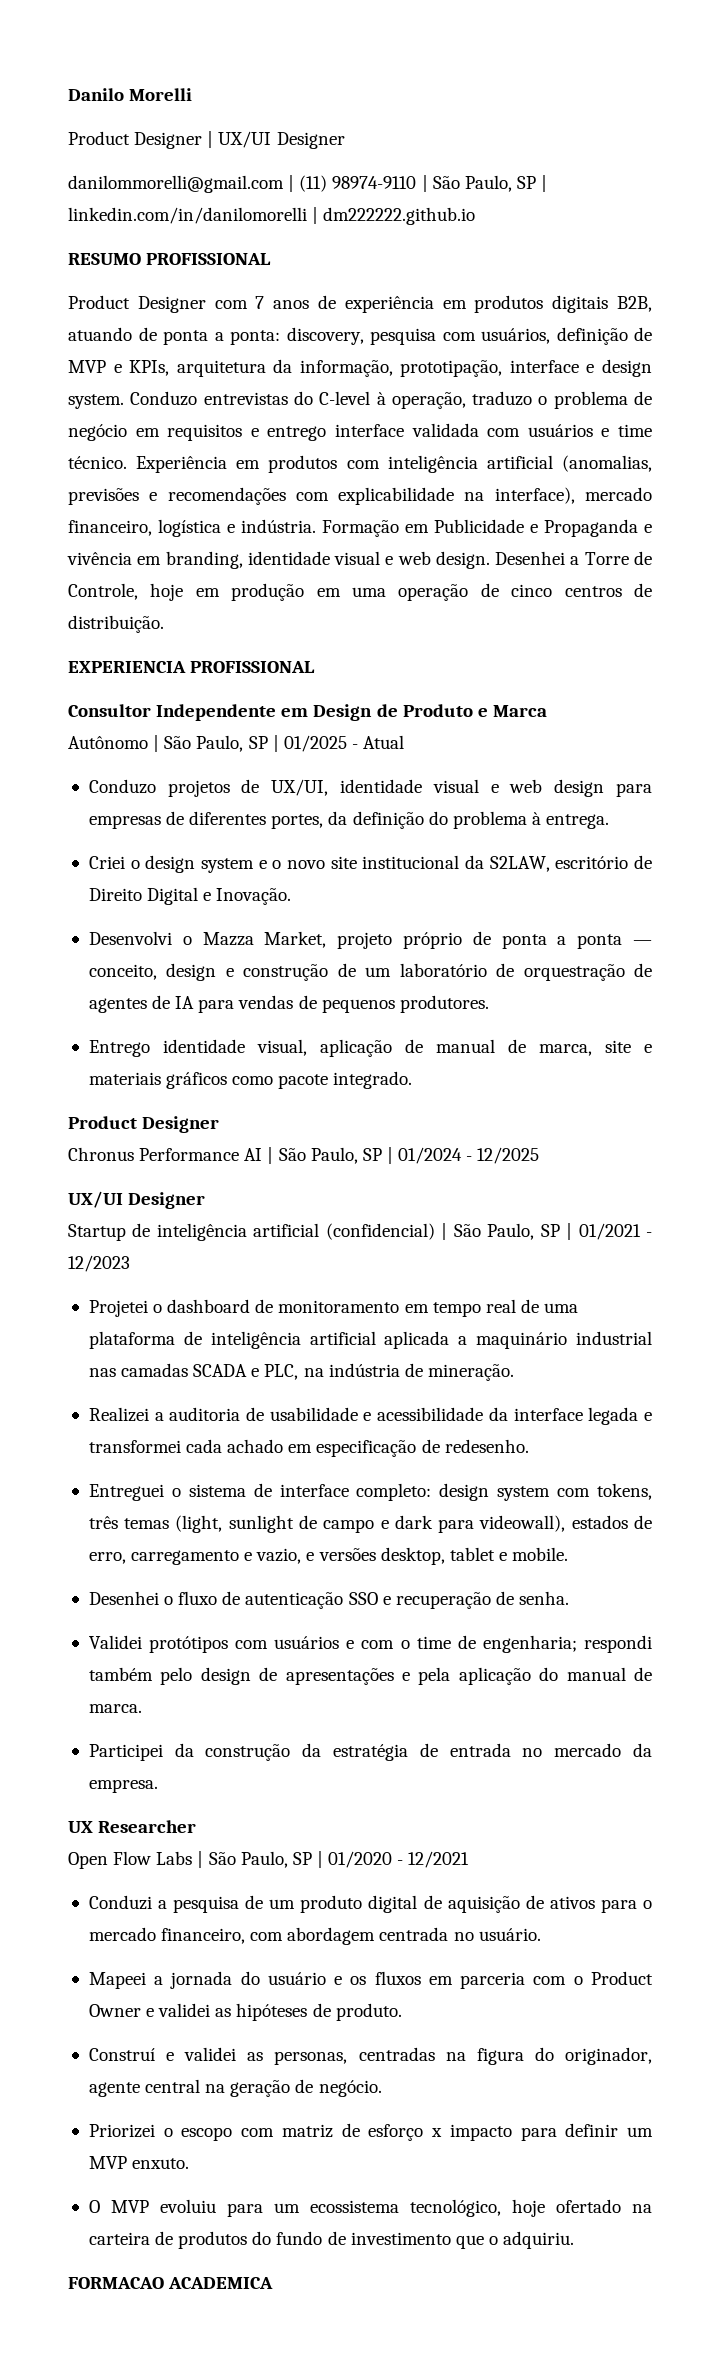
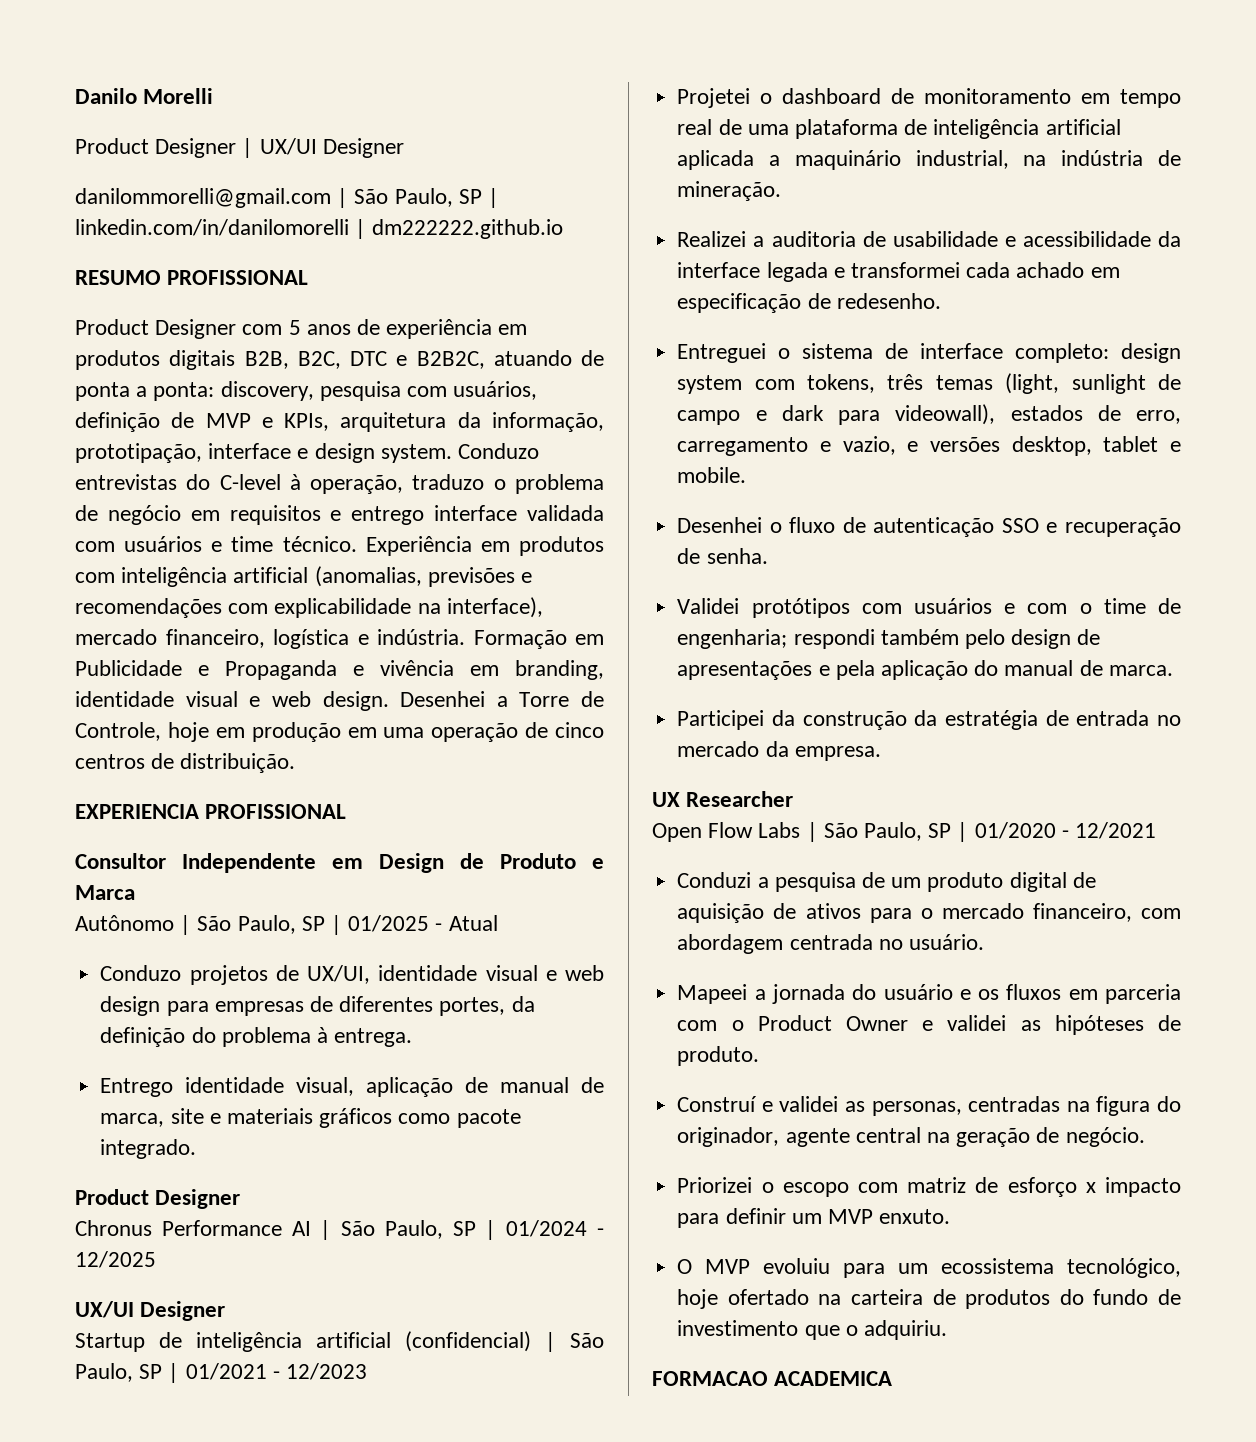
[299,175,428,192] (11) 98974-9110 | -> (349, 198) none
[255,296,265,309] 7 -> [288,320,301,335] 5
(652, 304) none -> [297,351,485,369] B2C, DTC e B2B2C,
[88,855,652,873] [88,887,292,905] [88,931,652,949] [88,963,653,981] [88,995,489,1013] // Criei o design system e o novo site institucional da S2LAW, escritório de Direito Digital e Inovação. // Desenvolvi o Mazza Market, projeto próprio de ponta a ponta — conceito, design e construção de um laboratório de orquestração de agentes de IA para vendas de pequenos produtores. -> (413, 1037) none
[576,1331,652,1345] [88,1363,299,1380] industrial nas camadas SCADA e PLC, -> [915,150,1009,169] industrial,

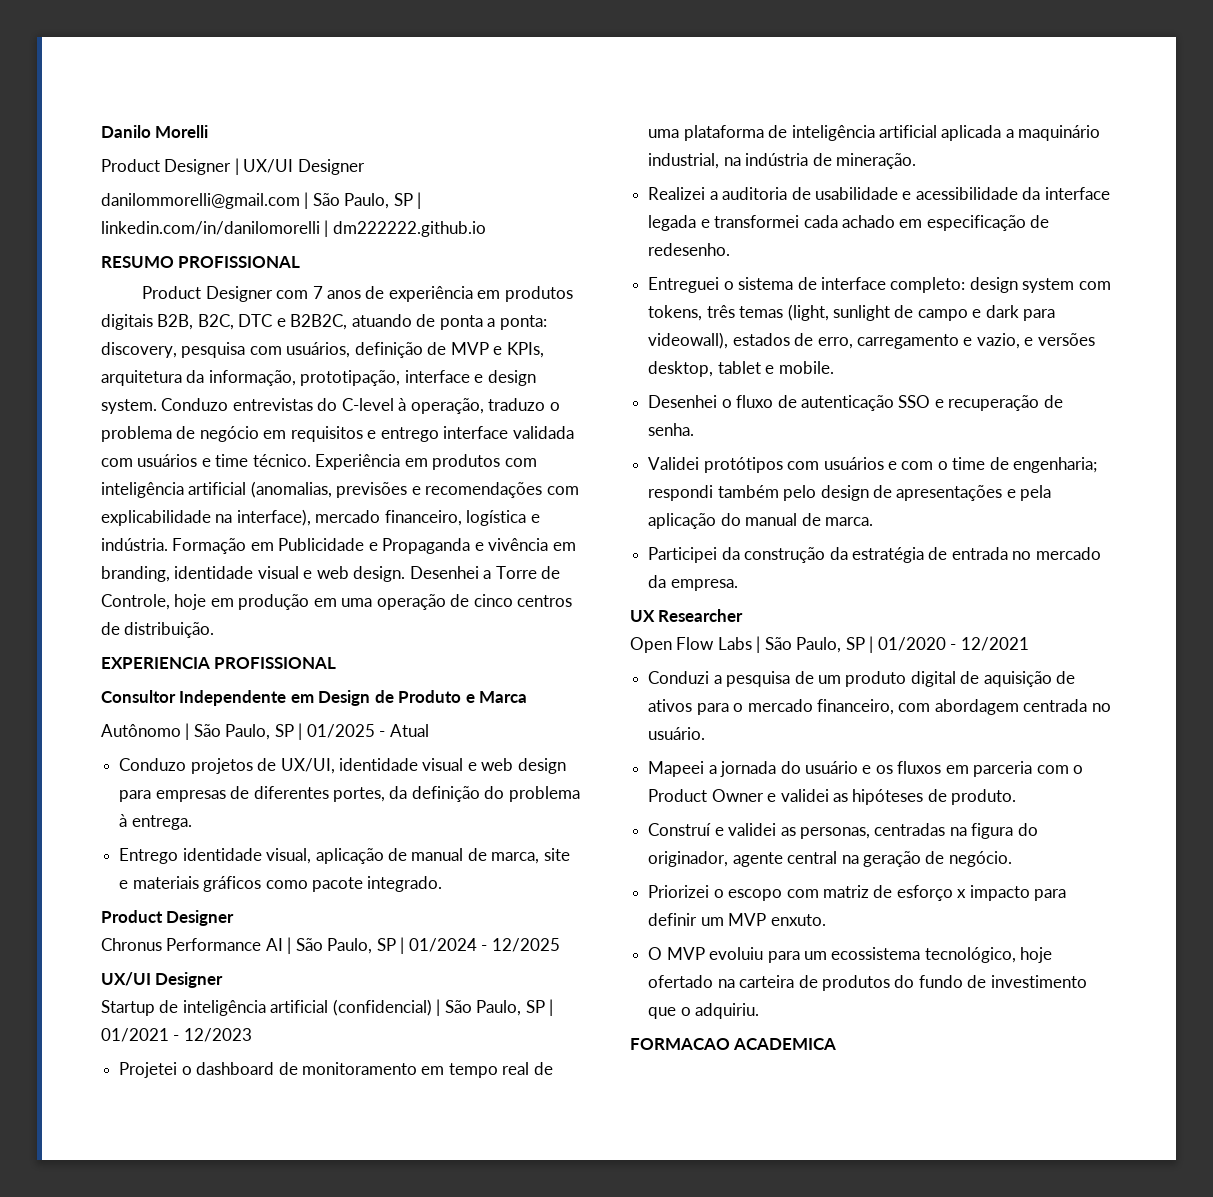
[288,320,301,335] 5 -> [312,286,323,299] 7

